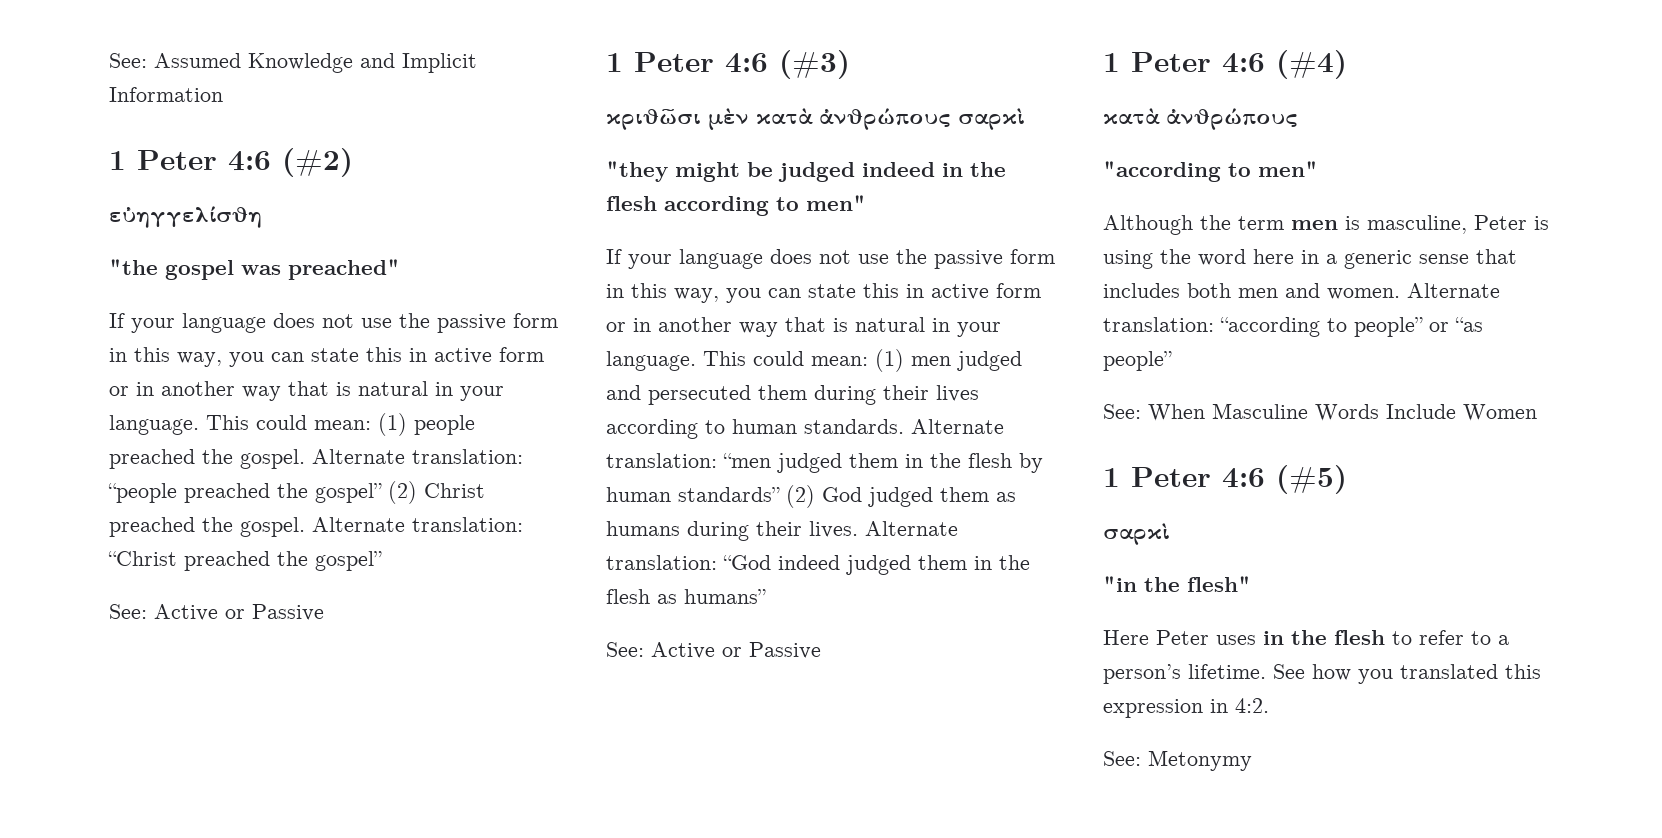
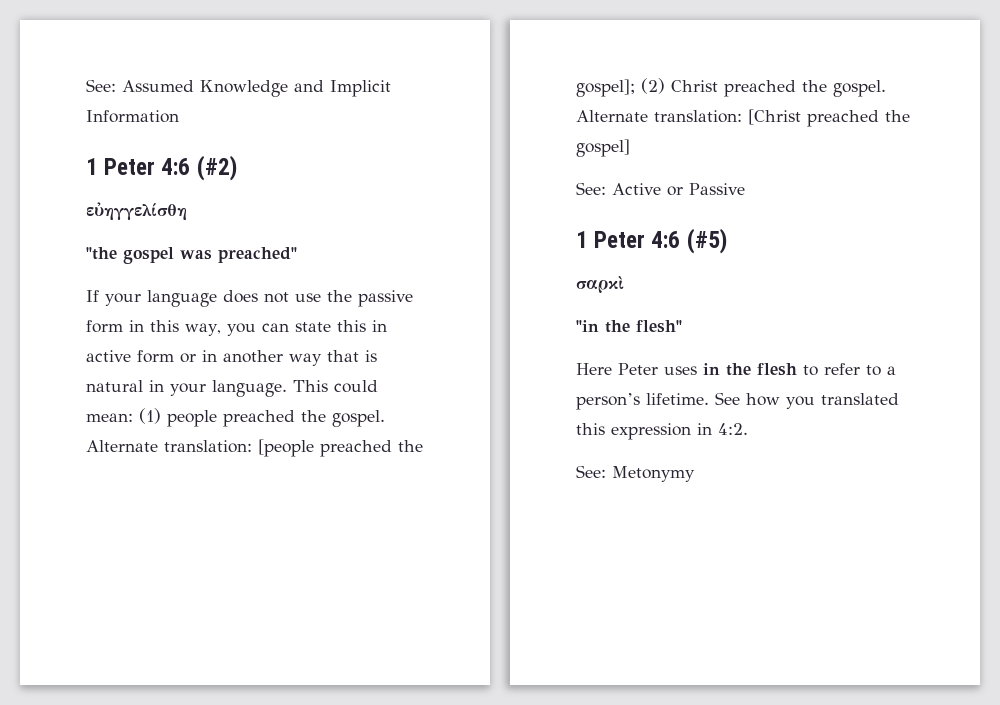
[108,483,382,503] “people preached the gospel” -> [258,439,423,457] [576,79,635,97] [people preached the gospel];
[108,551,382,571] [109,604,324,621] [606,50,850,79] [606,108,1024,130] [606,161,1006,182] [606,195,866,216] [606,249,1055,269] [606,283,1041,303] [606,317,1001,337] [606,349,1022,372] [606,385,979,405] [606,419,1004,439] [606,453,1043,473] [606,485,1016,508] [606,521,958,541] [606,555,1030,575] [606,589,766,604] [606,642,821,659] [1103,50,1347,79] [1103,108,1298,130] [1103,161,1318,182] [1103,215,1549,235] [1103,249,1517,269] [1103,283,1500,300] [1103,317,1483,337] [1103,351,1172,371] [1103,403,1537,421] “Christ preached the gospel” // See: Active or Passive // 1 Peter 4:6 (#3) // κριθῶσι μὲν κατὰ ἀνθρώπους σαρκὶ // "they might be judged indeed in the flesh according to men" // If your language does not use the passive form in this way, you can state this in active form or in another way that is natural in your language. This could mean: (1) men judged and persecuted them during their lives according to human standards. Alternate translation: “men judged them in the flesh by human standards” (2) God judged them as humans during their lives. Alternate translation: “God indeed judged them in the flesh as humans” // See: Active or Passive // 1 Peter 4:6 (#4) // κατὰ ἀνθρώπους // "according to men" // Although the term men is masculine, Peter is using the word here in a generic sense that includes both men and women. Alternate translation: “according to people” or “as people” // See: When Masculine Words Include Women -> [748,109,910,127] [576,139,630,157] [576,182,745,196] [Christ preached the gospel] // See: Active or Passive

